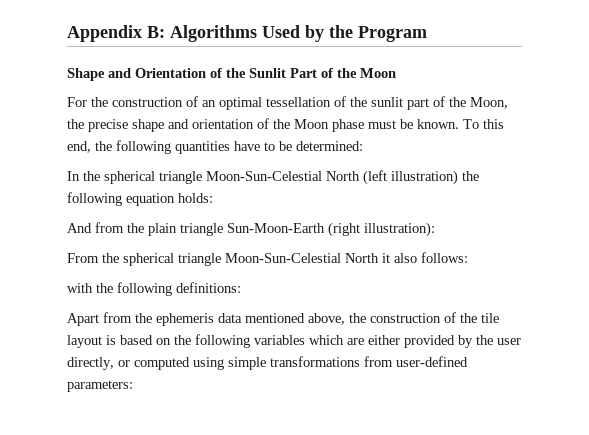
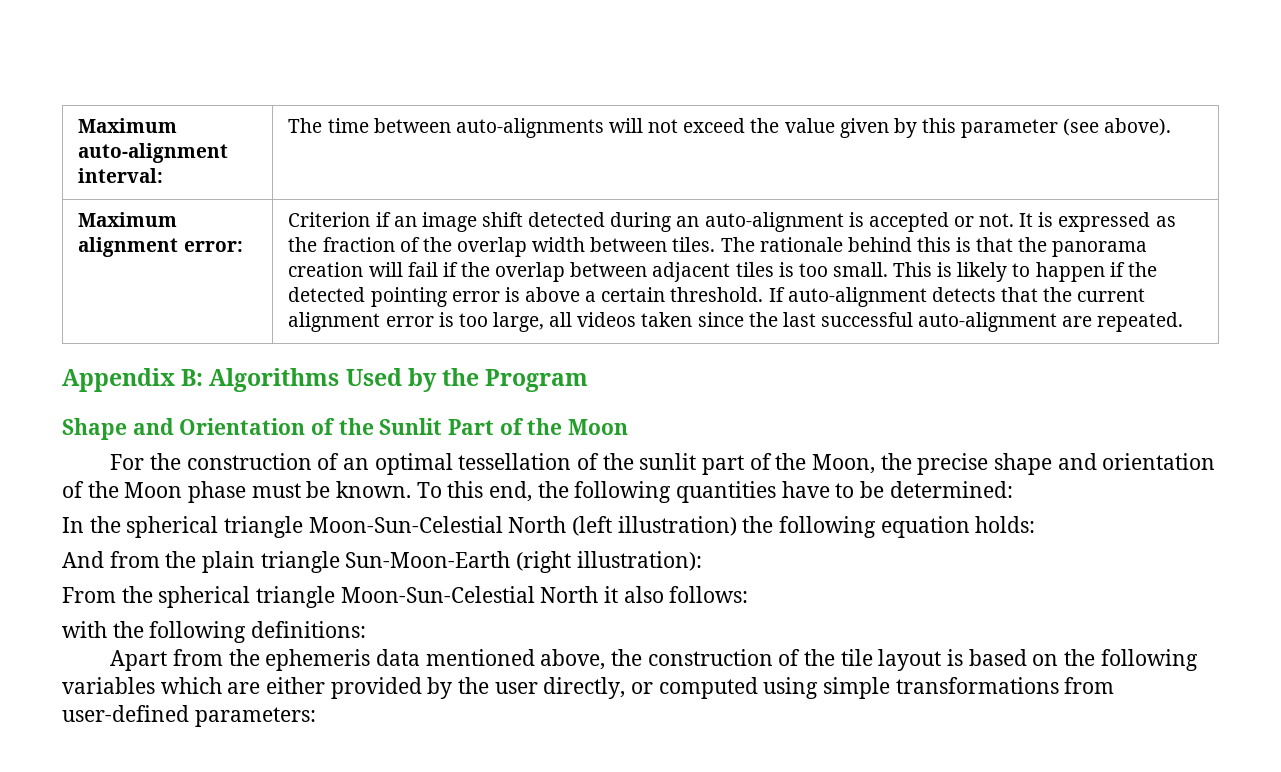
(67, 33) none -> [78,118,178,133] [78,143,229,163] [78,168,164,183] [288,118,1172,138] [78,212,178,227] [78,237,243,257] [288,212,1176,232] [288,237,1148,257] [288,262,1157,282] [288,287,1146,307] [288,312,1184,332] Maximum auto-alignment interval: | The time between auto-alignments will not exceed the value given by this parameter (see above). // Maximum alignment error: | Criterion if an image shift detected during an auto-alignment is accepted or not. It is expressed as the fraction of the overlap width between tiles. The rationale behind this is that the panorama creation will fail if the overlap between adjacent tiles is too small. This is likely to happen if the detected pointing error is above a certain threshold. If auto-alignment detects that the current alignment error is too large, all videos taken since the last successful auto-alignment are repeated. //

